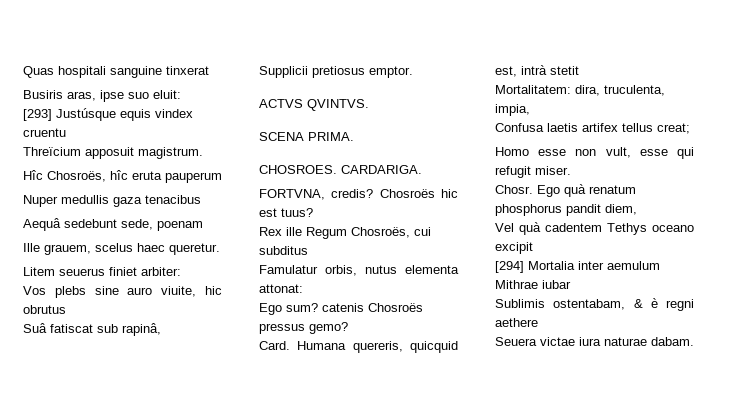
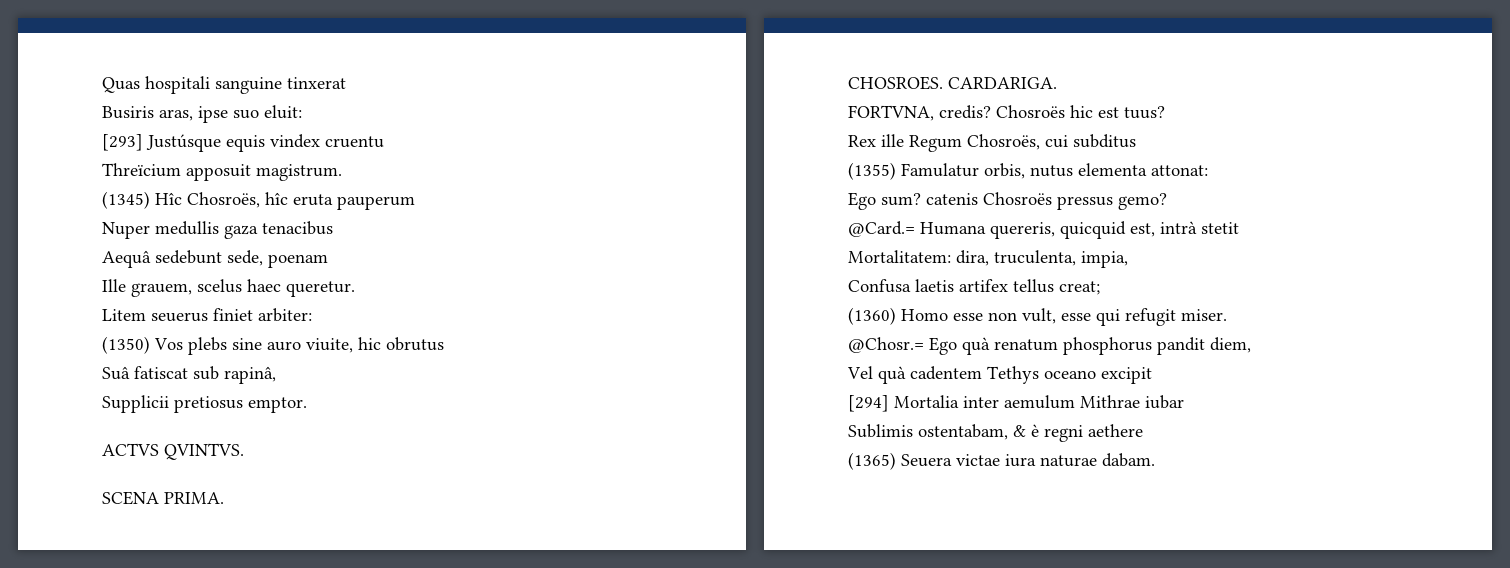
(203, 153) none -> [102,191,150,209] (1345)
(181, 271) none -> [102,336,150,354] (1350)
(308, 250) none -> [848,162,896,180] (1355)
[259,341,290,350] Card. -> [848,221,915,237] @Card.=
(690, 128) none -> [848,307,896,325] (1360)
[495,185,533,194] Chosr. -> [848,337,924,353] @Chosr.=
(538, 322) none -> [848,452,896,470] (1365)

